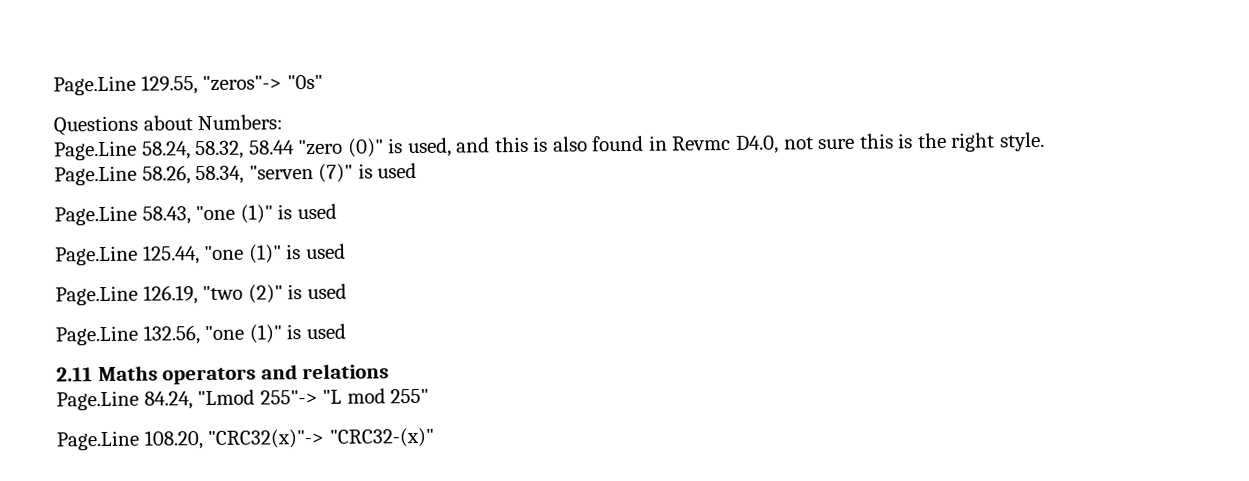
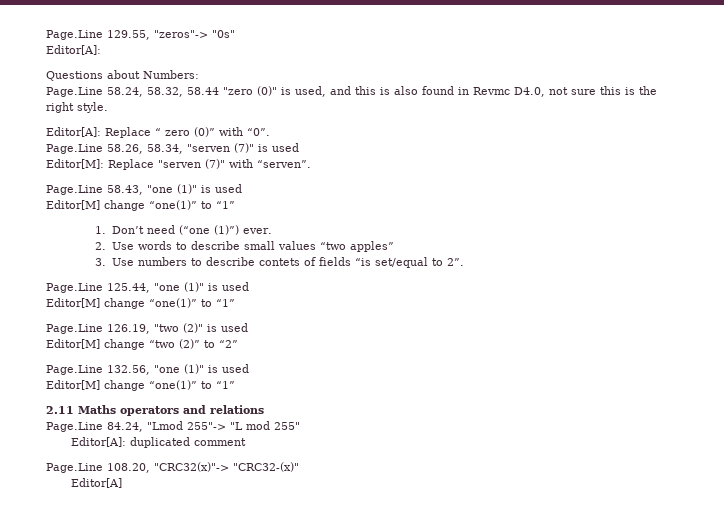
(323, 82) none -> [46,45,101,55] // Editor[A]:
(1045, 141) none -> [46,127,270,138] // Editor[A]: Replace “ zero (0)” with “0”.
(418, 170) none -> [46,159,311,170] // Editor[M]: Replace "serven (7)" with “serven”.
(337, 211) none -> [46,200,235,211] [95,225,272,235] [95,241,394,252] [95,257,464,268] // Editor[M] change “one(1)” to “1” // 1. Don’t need (“one (1)”) ever. // 2. Use words to describe small values “two apples” // 3. Use numbers to describe contets of fields “is set/equal to 2”.
(346, 251) none -> [46,298,235,309] // Editor[M] change “one(1)” to “1”
(347, 291) none -> [46,339,238,350] // Editor[M] change “two (2)” to “2”
(346, 331) none -> [46,380,235,391] // Editor[M] change “one(1)” to “1”
(430, 396) none -> [70,437,246,448] // Editor[A]: duplicated comment
(434, 437) none -> [70,478,122,488] // Editor[A]

